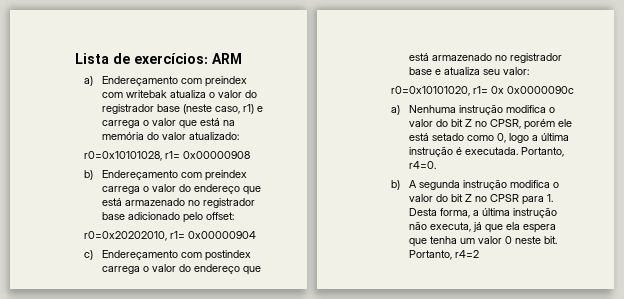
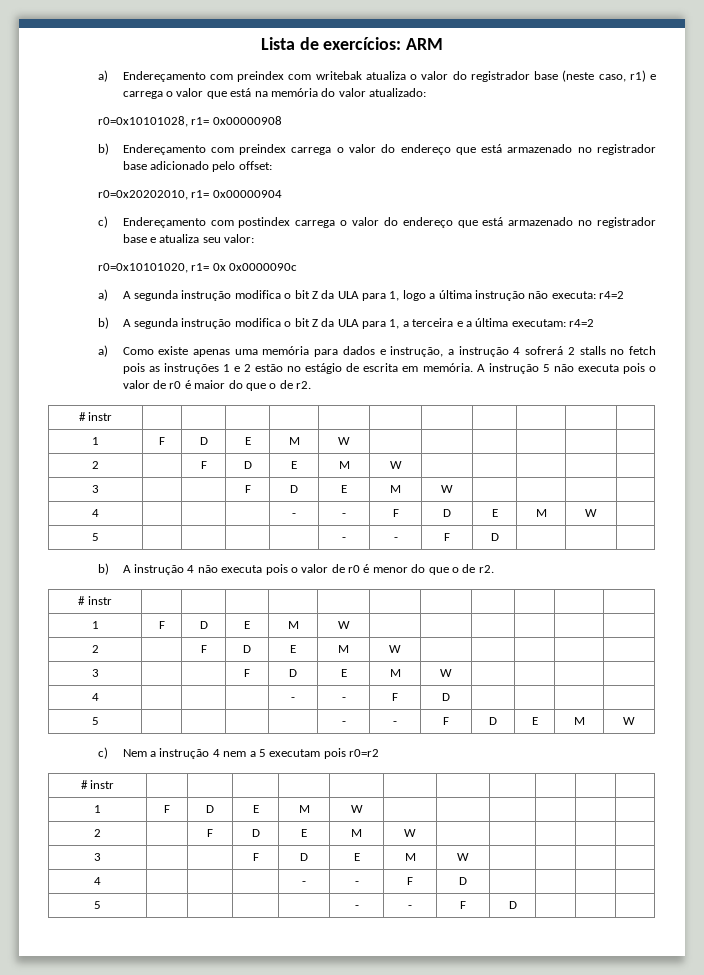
[408,104,555,115] [408,119,572,130] [408,133,569,143] [408,146,564,157] [408,161,436,169] Nenhuma instrução modifica o valor do bit Z no CPSR, porém ele está setado como 0, logo a última instrução é executada. Portanto, r4=0. -> [122,290,625,301] A segunda instrução modifica o bit Z da ULA para 1, logo a última instrução não executa: r4=2
[408,194,553,205] [408,207,557,218] [408,221,556,233] [408,236,557,247] [408,250,479,260] valor do bit Z no CPSR para 1. Desta forma, a última instrução não executa, já que ela espera que tenha um valor 0 neste bit. Portanto, r4=2 -> [294,318,595,329] [97,345,656,357] [122,363,657,374] [122,380,312,391] [78,412,113,421] [92,437,99,445] [159,437,165,445] [199,437,208,445] [244,437,251,445] [288,437,300,445] [338,437,350,445] [92,461,99,469] [200,461,207,469] [243,461,252,469] [291,461,297,469] [338,461,350,469] [389,461,402,469] [92,485,99,493] [244,485,251,493] [290,485,298,493] [341,485,347,493] [390,485,401,493] [441,485,453,493] [92,509,99,517] [292,513,296,517] [342,513,346,517] [392,509,399,517] [443,509,451,517] [491,509,498,517] [535,509,547,517] [585,509,597,517] [92,533,99,541] [342,537,346,541] [393,537,398,541] [444,533,450,541] [490,533,499,541] [97,563,494,575] [78,596,112,605] [91,621,99,629] [158,621,165,629] [199,621,208,629] [244,621,250,629] [287,621,299,629] [337,621,350,629] [91,645,99,653] [200,645,207,653] [243,645,251,653] [290,645,296,653] [338,645,349,653] [389,645,401,653] [91,669,99,677] [244,669,250,677] [289,669,297,677] [340,669,347,677] [389,669,401,677] [440,669,452,677] [91,693,99,701] [291,697,295,701] [341,697,346,701] [392,693,398,701] [442,693,450,701] [91,717,99,725] [341,721,346,725] [393,721,397,725] [443,717,449,725] [489,717,497,725] [531,717,538,725] [573,717,585,725] [623,717,635,725] [97,747,380,759] [80,780,115,789] [94,805,101,813] [164,805,170,813] [206,805,214,813] [252,805,259,813] [298,805,310,813] [350,805,363,813] [94,829,101,837] [207,829,213,837] [251,829,260,837] [301,829,307,837] [351,829,362,837] [404,829,416,837] [94,853,101,861] [252,853,259,861] [300,853,308,861] [353,853,360,861] [404,853,416,861] [457,853,469,861] [94,877,101,885] [302,881,306,885] [354,881,359,885] [407,877,413,885] [459,877,467,885] [94,901,101,909] [354,905,359,909] [408,905,412,909] [460,901,466,909] [508,901,517,909] bit Z da ULA para 1, a terceira e a última executam: r4=2 // a) Como existe apenas uma memória para dados e instrução, a instrução 4 sofrerá 2 stalls no fetch pois as instruções 1 e 2 estão no estágio de escrita em memória. A instrução 5 não executa pois o valor de r0 é maior do que o de r2. // # instr | | | | | | | | | | | // 1 | F | D | E | M | W | | | | | | // 2 | | F | D | E | M | W | | | | | // 3 | | | F | D | E | M | W | | | | // 4 | | | | - | - | F | D | E | M | W | // 5 | | | | | - | - | F | D | | | // b) A instrução 4 não executa pois o valor de r0 é menor do que o de r2. // # instr | | | | | | | | | | | // 1 | F | D | E | M | W | | | | | | // 2 | | F | D | E | M | W | | | | | // 3 | | | F | D | E | M | W | | | | // 4 | | | | - | - | F | D | | | | // 5 | | | | | - | - | F | D | E | M | W // c) Nem a instrução 4 nem a 5 executam pois r0=r2 // # instr | | | | | | | | | | | // 1 | F | D | E | M | W | | | | | | // 2 | | F | D | E | M | W | | | | | // 3 | | | F | D | E | M | W | | | | // 4 | | | | - | - | F | D | | | | // 5 | | | | | - | - | F | D | | |

